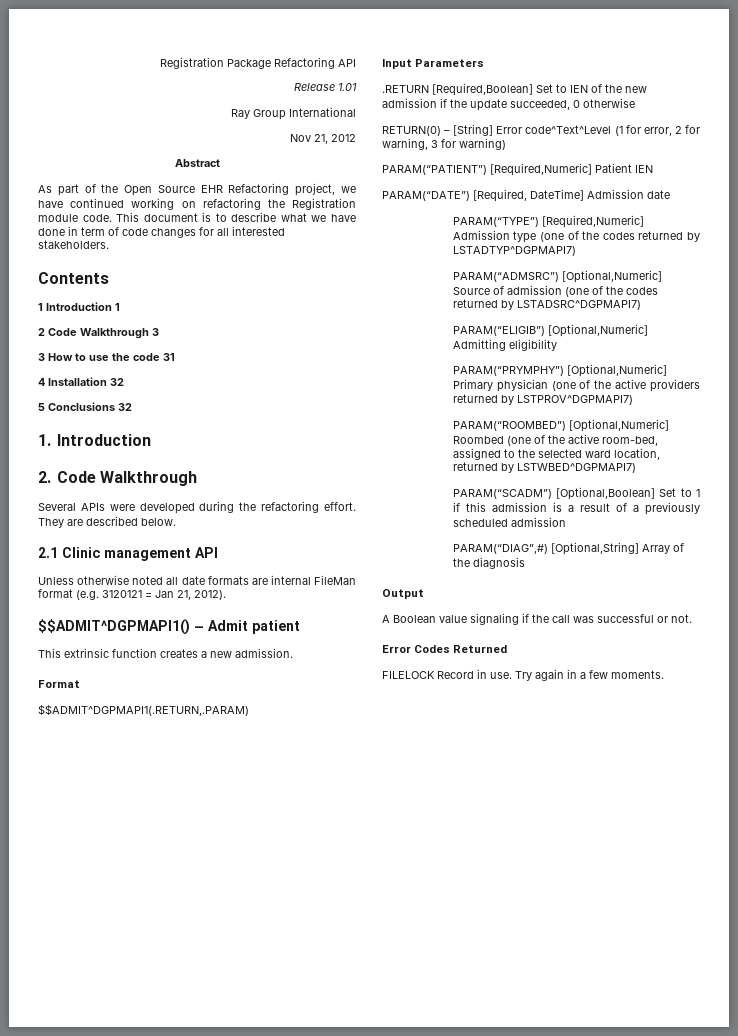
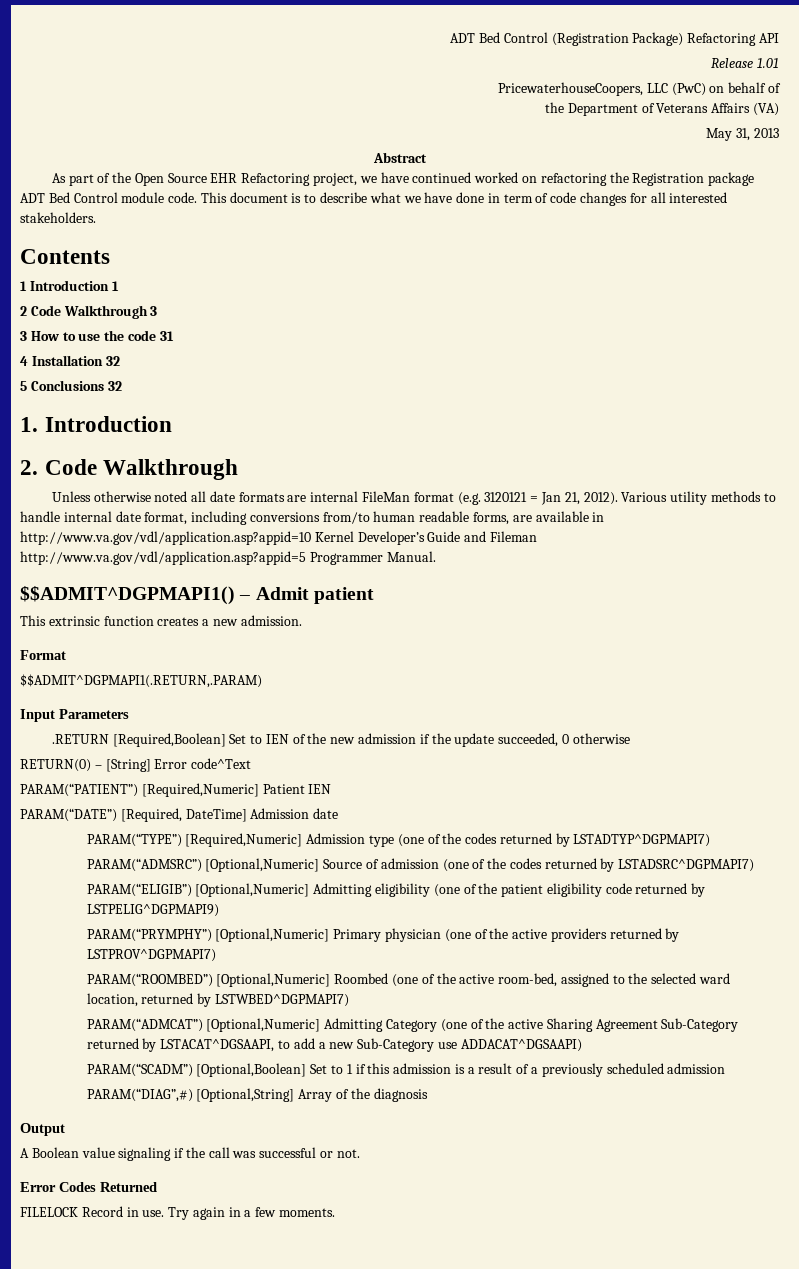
[160,57,271,69] Registration Package -> [450,32,684,46] ADT Bed Control (Registration Package)
[231,107,356,120] [290,134,356,144] Ray Group International // Nov 21, 2012 -> [498,82,781,96] [545,102,779,116] [706,128,779,141] PricewaterhouseCoopers, LLC (PwC) on behalf of // the Department of Veterans Affairs (VA) // May 31, 2013
[131,198,175,210] working -> [474,172,519,183] worked
(356, 204) none -> [708,172,755,186] [20,192,118,203] package ADT Bed Control
[38,501,356,514] [38,516,176,528] [38,547,218,561] // Several APIs were developed during the refactoring effort. They are described below. // 2.1 Clinic management API -> (239, 469) none
(226, 595) none -> [621,491,776,505] [20,511,605,525] [20,531,537,545] [20,551,436,565] Various utility methods to handle internal date format, including conversions from/to human readable forms, are available in http://www.va.gov/vdl/application.asp?appid=10 Kernel Developer’s Guide and Fileman http://www.va.gov/vdl/application.asp?appid=5 Programmer Manual.
[525,125,700,136] [382,138,506,150] code^Text^Level (1 for error, 2 for warning, 3 for warning) -> [191,758,252,769] code^Text
(557, 345) none -> [433,883,706,897] [86,904,219,917] (one of the patient eligibility code returned by LSTPELIG^DGPMAPI9)
(636, 468) none -> [86,1018,739,1032] [86,1038,582,1052] // PARAM(“ADMCAT”) [Optional,Numeric] Admitting Category (one of the active Sharing Agreement Sub-Category returned by LSTACAT^DGSAAPI, to add a new Sub-Category use ADDACAT^DGSAAPI)

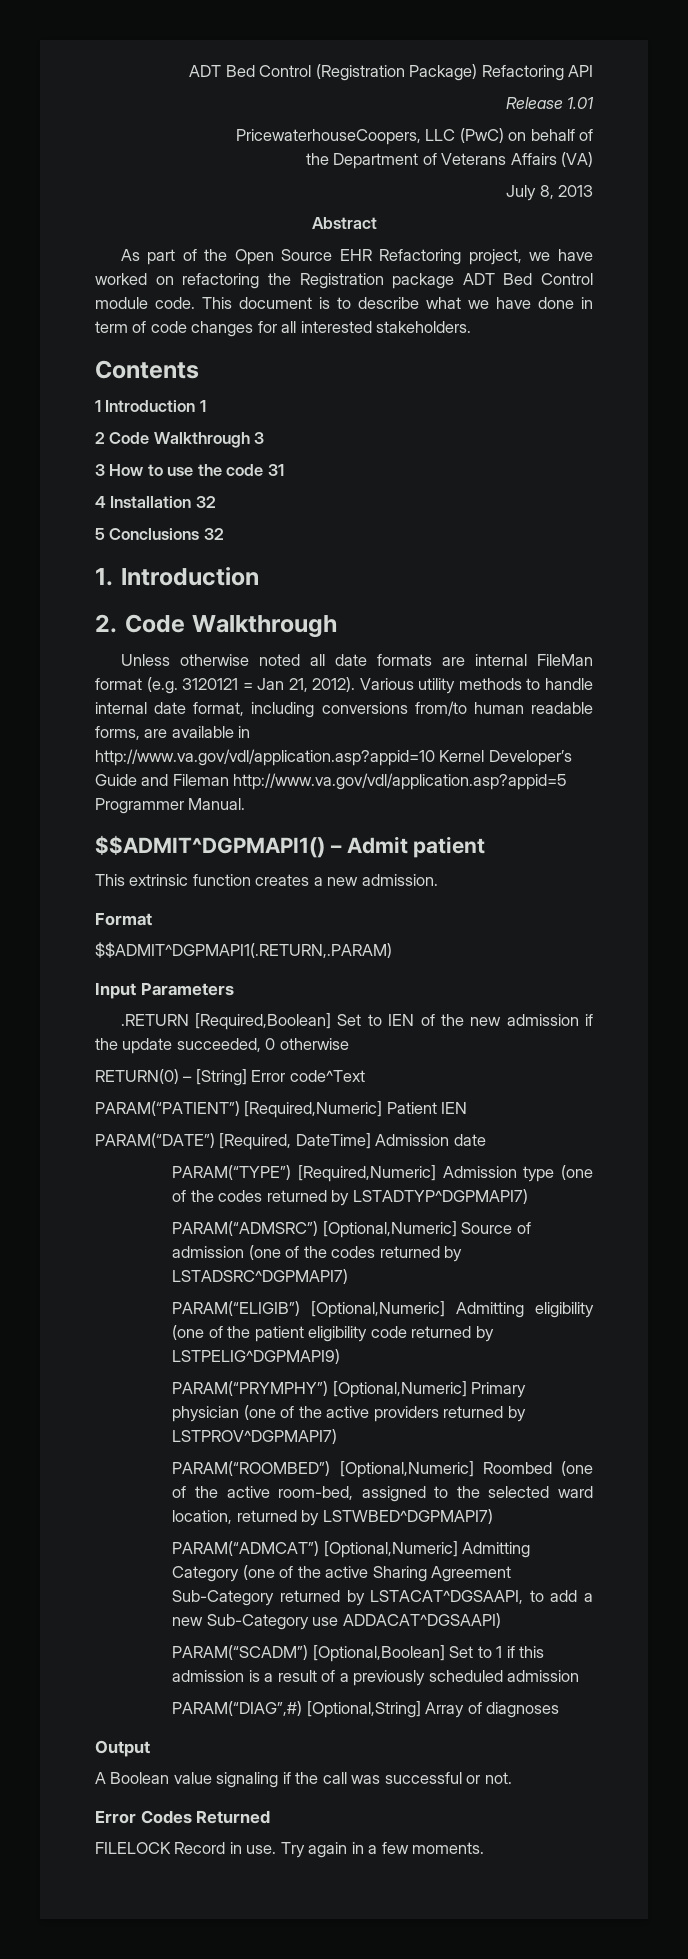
[706,128,751,141] May 31, -> [506,185,554,201] July 8,
[412,172,472,183] continued -> (593, 255) none
[350,1088,428,1102] the diagnosis -> [486,1702,560,1718] diagnoses

